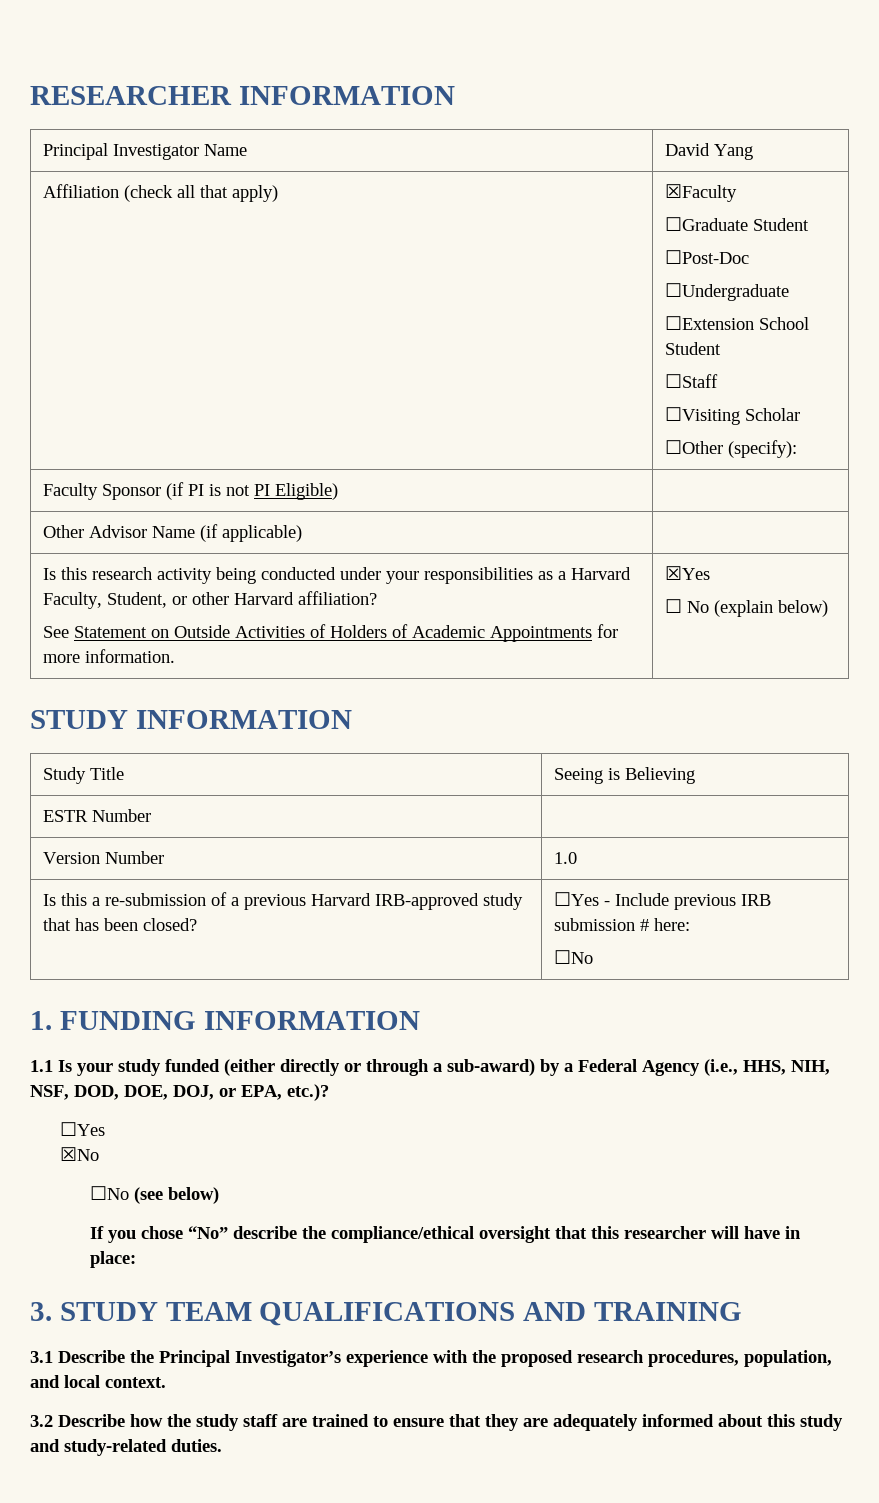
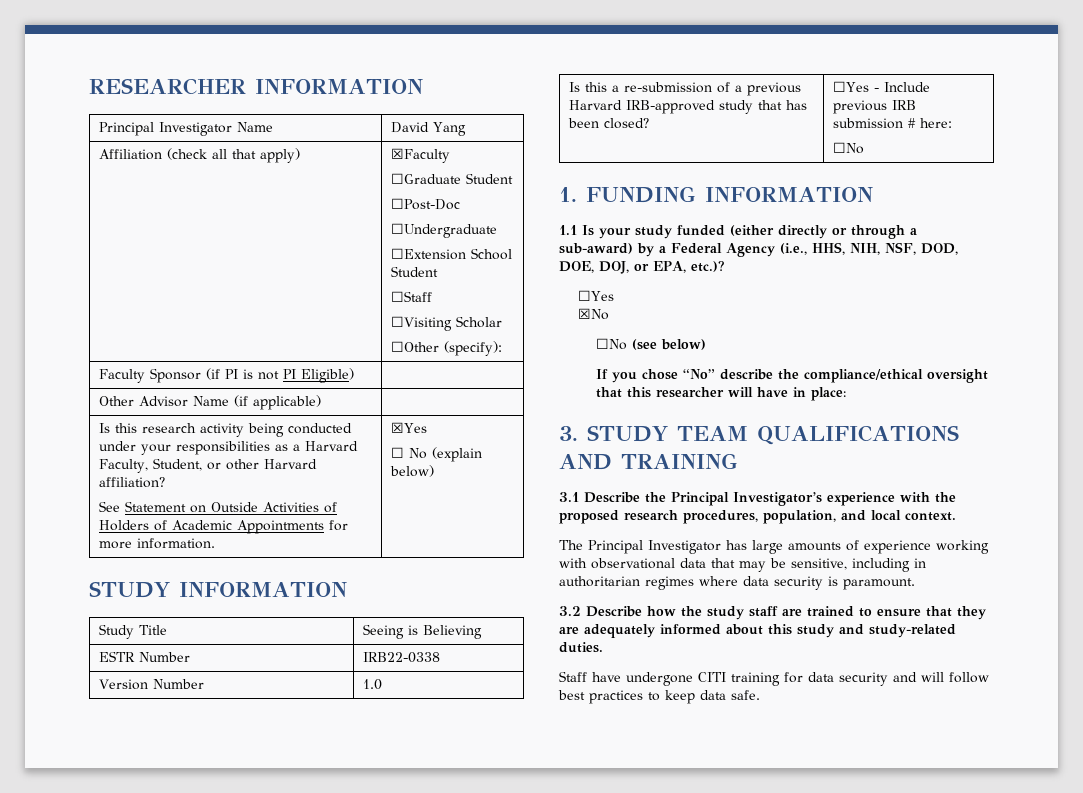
(151, 815) none -> [363,652,441,663] IRB22-0338
(166, 1382) none -> [559,540,989,554] [559,558,926,572] [559,576,915,590] // The Principal Investigator has large amounts of experience working with observational data that may be sensitive, including in authoritarian regimes where data security is paramount.
(222, 1445) none -> [559,671,989,686] [558,690,760,704] // Staff have undergone CITI training for data security and will follow best practices to keep data safe.

